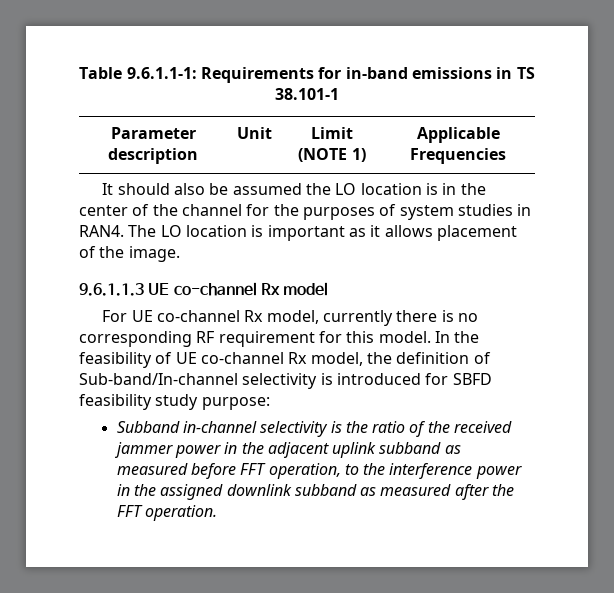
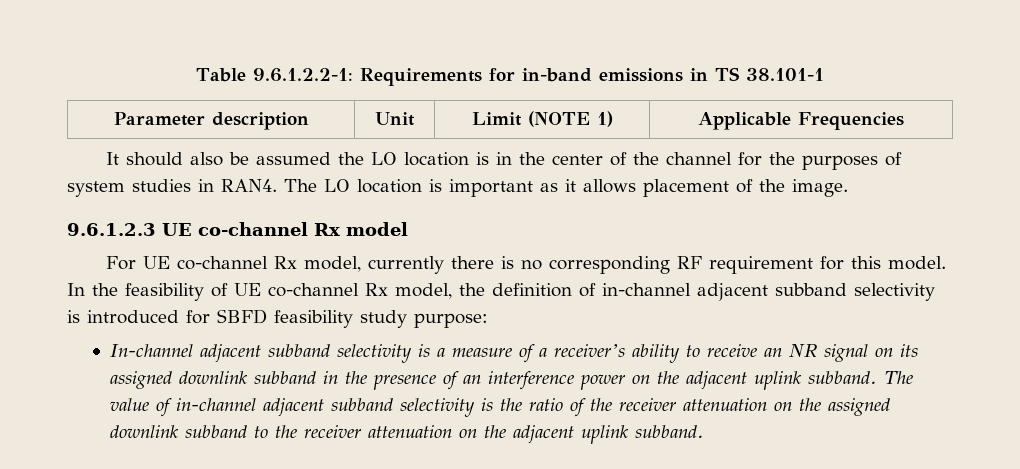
[126,67,197,79] 9.6.1.1-1: -> [252,68,353,82] 9.6.1.2.2-1:
[79,283,144,296] 9.6.1.1.3 -> [67,223,156,236] 9.6.1.2.3
[79,373,238,385] Sub-band/In-channel -> [602,283,847,301] in-channel adjacent subband
[116,421,257,433] Subband in-channel -> [109,344,918,363] [109,371,913,390] [109,398,393,417] In-channel adjacent subband selectivity is a measure of a receiver’s ability to receive an NR signal on its assigned downlink subband in the presence of an interference power on the adjacent uplink subband. The value of in-channel adjacent subband
[454,421,513,433] [113,442,461,458] [116,463,522,479] [116,484,515,500] [116,505,217,521] received jammer power in the adjacent uplink subband as measured before FFT operation, to the interference power in the assigned downlink subband as measured after the FFT operation. -> [618,398,890,416] [109,425,704,444] receiver attenuation on the assigned downlink subband to the receiver attenuation on the adjacent uplink subband.

